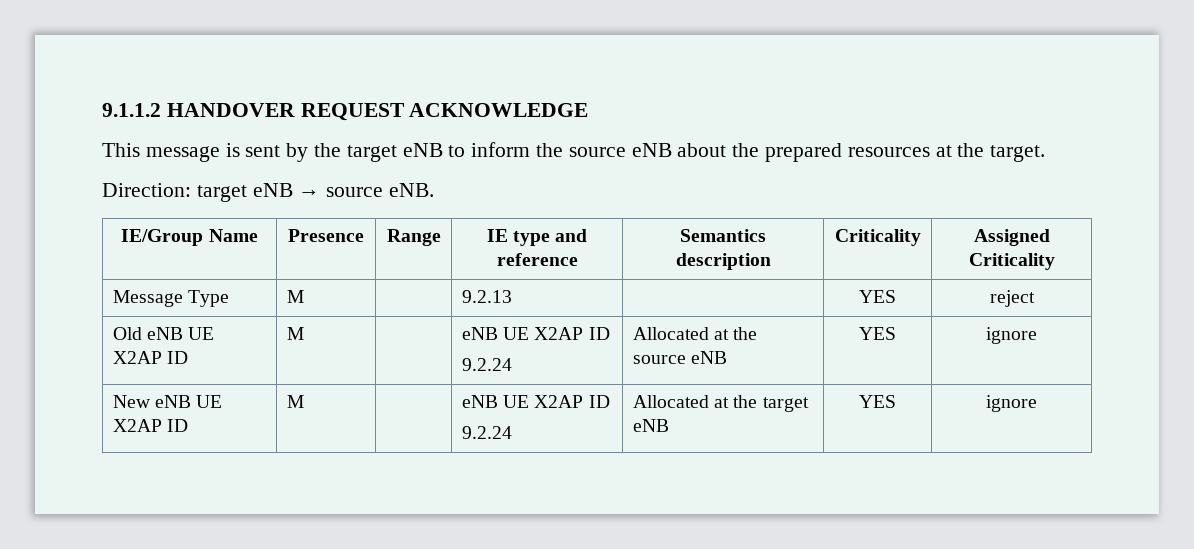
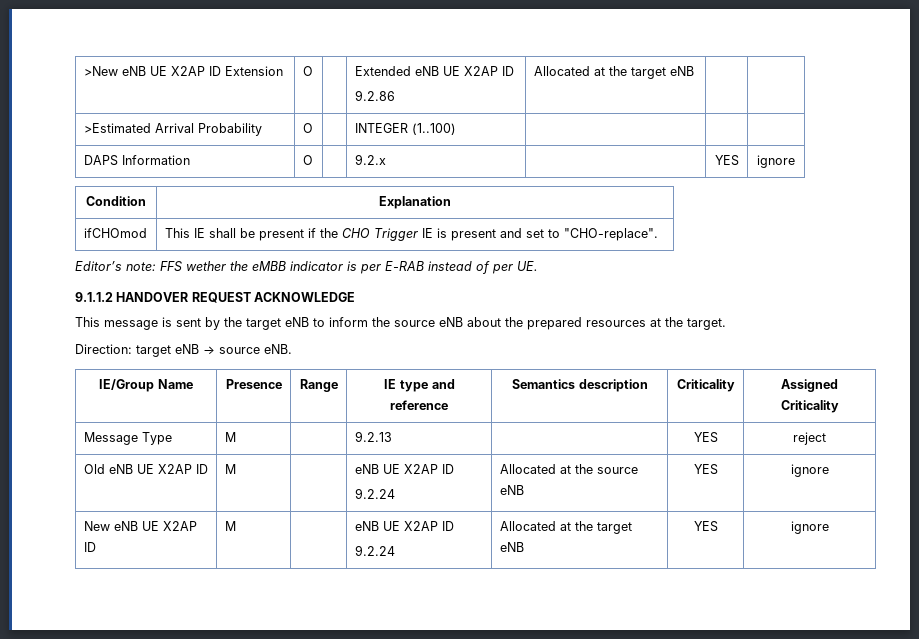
(102, 110) none -> [83,66,283,76] [302,66,313,76] [354,66,514,76] [354,90,395,101] [533,66,694,79] [83,123,262,136] [302,123,313,133] [354,123,456,135] [83,155,190,166] [302,155,313,165] [354,154,386,165] [714,155,739,166] [757,155,795,168] [86,196,146,206] [379,196,451,209] [83,228,147,238] [164,228,658,241] [75,261,538,274] >New eNB UE X2AP ID Extension | O | | Extended eNB UE X2AP ID // 9.2.86 | Allocated at the target eNB | | // >Estimated Arrival Probability | O | | INTEGER (1..100) | | | // DAPS Information | O | | 9.2.x | | YES | ignore // Condition | Explanation // ifCHOmod | This IE shall be present if the CHO Trigger IE is present and set to "CHO-replace". // Editor’s note: FFS wether the eMBB indicator is per E-RAB instead of per UE. //

